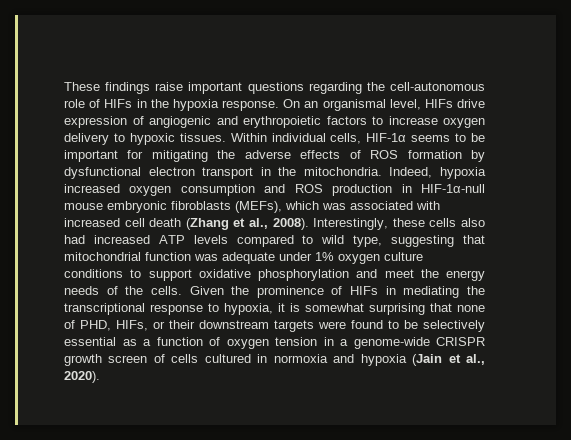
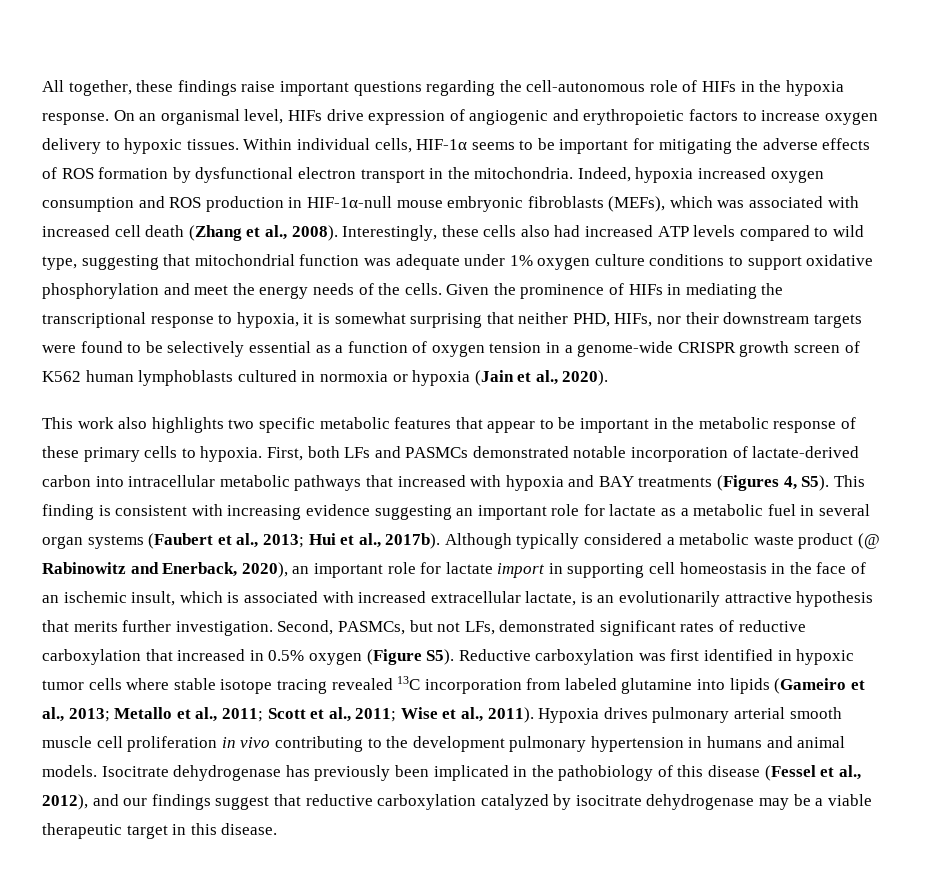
[64,82,100,91] These -> [42,80,174,96] All together, these
[457,305,485,312] [64,320,75,329] none of -> [518,312,569,324] neither
[153,321,165,329] or -> [657,316,682,324] nor
[171,354,199,363] cells -> [42,370,234,386] K562 human lymphoblasts
[333,354,355,363] and -> [392,374,408,382] or
(100, 377) none -> [42,417,857,433] [42,446,860,462] [42,475,865,491] [42,504,871,520] [42,533,881,549] [42,562,867,578] [42,591,874,607] [42,620,806,636] [42,649,855,665] [42,676,865,694] [42,707,842,723] [42,736,846,752] [42,765,861,781] [42,794,872,810] [42,823,278,839] // This work also highlights two specific metabolic features that appear to be important in the metabolic response of these primary cells to hypoxia. First, both LFs and PASMCs demonstrated notable incorporation of lactate-derived carbon into intracellular metabolic pathways that increased with hypoxia and BAY treatments (Figures 4, S5). This finding is consistent with increasing evidence suggesting an important role for lactate as a metabolic fuel in several organ systems (Faubert et al., 2013; Hui et al., 2017b). Although typically considered a metabolic waste product (@ Rabinowitz and Enerback, 2020), an important role for lactate import in supporting cell homeostasis in the face of an ischemic insult, which is associated with increased extracellular lactate, is an evolutionarily attractive hypothesis that merits further investigation. Second, PASMCs, but not LFs, demonstrated significant rates of reductive carboxylation that increased in 0.5% oxygen (Figure S5). Reductive carboxylation was first identified in hypoxic tumor cells where stable isotope tracing revealed 13C incorporation from labeled glutamine into lipids (Gameiro et al., 2013; Metallo et al., 2011; Scott et al., 2011; Wise et al., 2011). Hypoxia drives pulmonary arterial smooth muscle cell proliferation in vivo contributing to the development pulmonary hypertension in humans and animal models. Isocitrate dehydrogenase has previously been implicated in the pathobiology of this disease (Fessel et al., 2012), and our findings suggest that reductive carboxylation catalyzed by isocitrate dehydrogenase may be a viable therapeutic target in this disease.

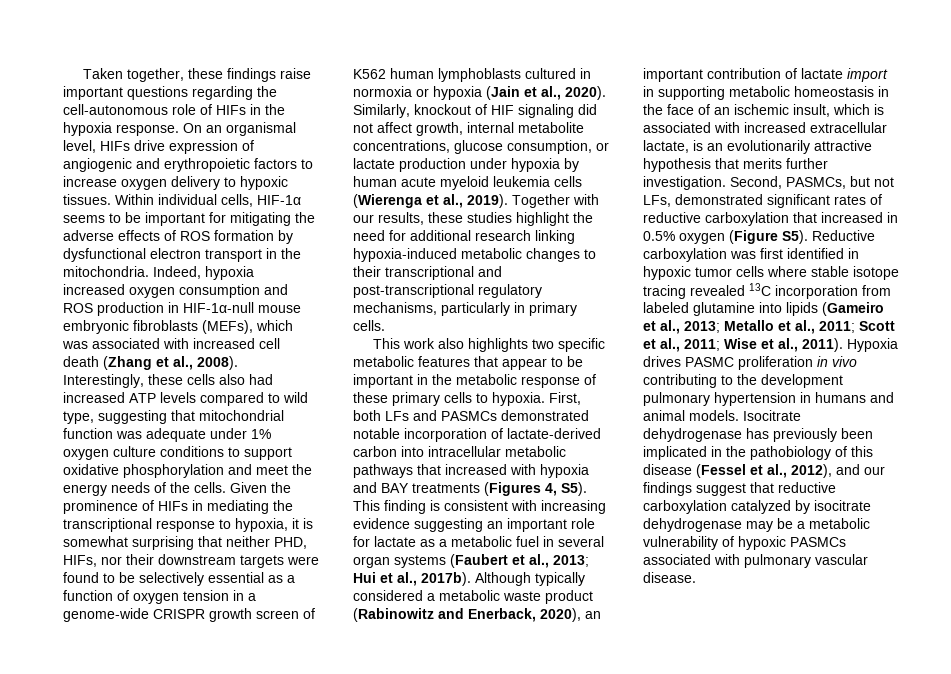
[42,80,64,92] All -> [82,68,123,79] Taken
(609, 378) none -> [353,104,597,118] [353,122,584,136] [353,140,609,154] [353,158,579,172] [353,176,582,190] [353,194,599,208] [353,212,593,226] [353,230,575,244] [353,248,596,262] [353,266,502,280] [353,284,542,298] [353,302,577,316] [353,320,385,331] Similarly, knockout of HIF signaling did not affect growth, internal metabolite concentrations, glucose consumption, or lactate production under hypoxia by human acute myeloid leukemia cells (Wierenga et al., 2019). Together with our results, these studies highlight the need for additional research linking hypoxia-induced metabolic changes to their transcriptional and post-transcriptional regulatory mechanisms, particularly in primary cells.
[858,533,881,549] [42,562,126,574] (@ Rabinowitz -> [353,608,434,622] (Rabinowitz
[387,562,442,574] role for -> [707,68,797,79] contribution of
[649,562,676,574] cell -> [729,86,790,97] metabolic
[652,707,842,723] [42,736,123,748] pulmonary arterial smooth muscle cell -> [685,357,734,367] PASMC
[827,794,872,806] [42,823,217,839] viable therapeutic target in this -> [809,518,870,529] [643,536,846,550] [643,554,868,568] metabolic vulnerability of hypoxic PASMCs associated with pulmonary vascular

